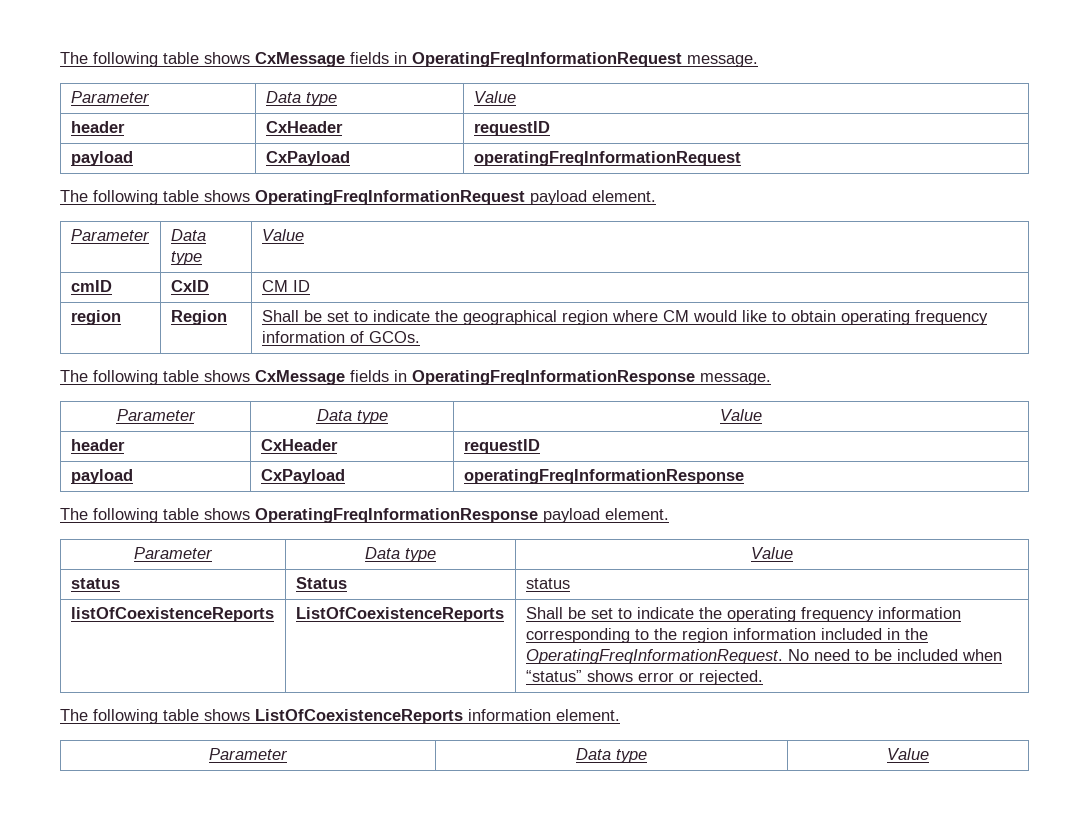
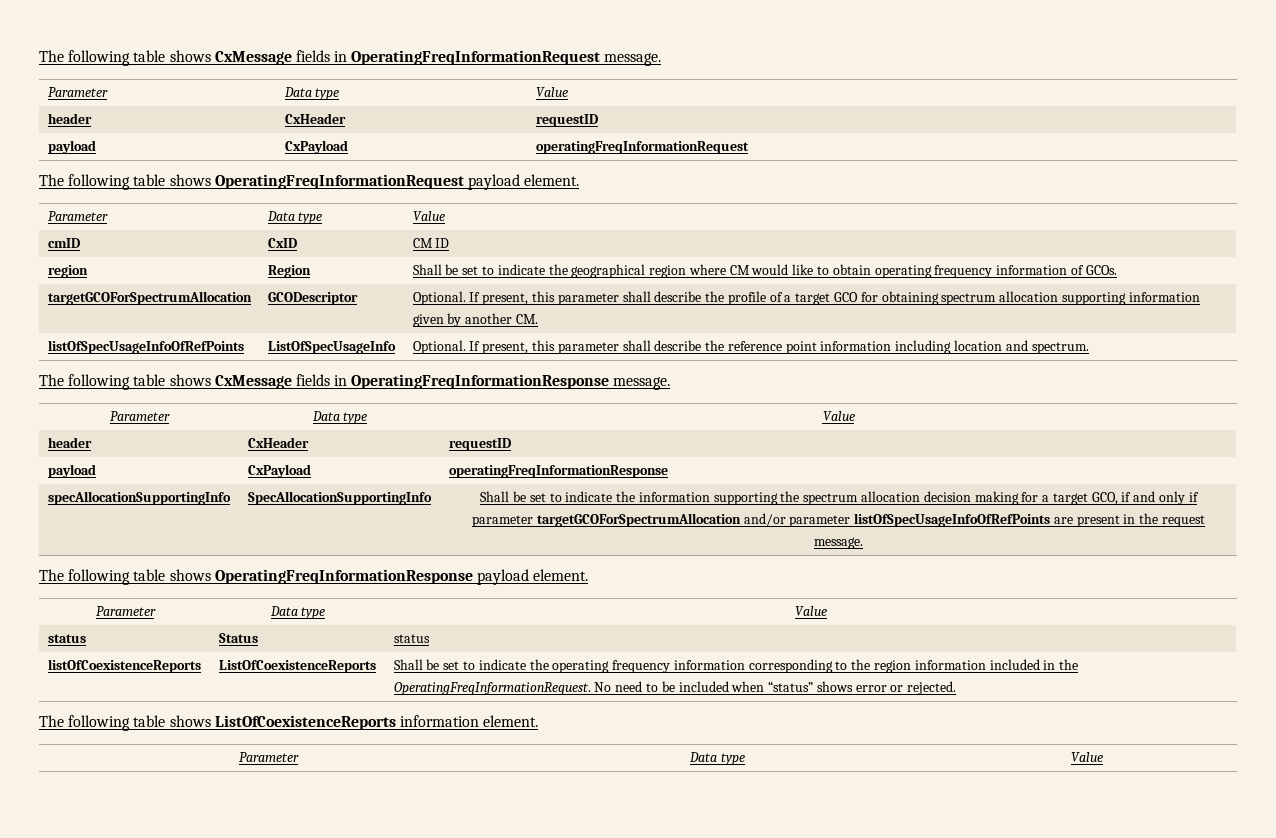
(420, 337) none -> [47,291,252,305] [267,292,358,305] [412,291,1200,305] [412,313,539,327] [47,340,244,354] [267,341,396,354] [412,340,1089,354] // targetGCOForSpectrumAllocation | GCODescriptor | Optional. If present, this parameter shall describe the profile of a target GCO for obtaining spectrum allocation supporting information given by another CM. // listOfSpecUsageInfoOfRefPoints | ListOfSpecUsageInfo | Optional. If present, this parameter shall describe the reference point information including location and spectrum.
(744, 476) none -> [47,491,231,505] [247,491,432,505] [480,491,1199,505] [471,513,1206,527] [814,537,863,549] // specAllocationSupportingInfo | SpecAllocationSupportingInfo | Shall be set to indicate the information supporting the spectrum allocation decision making for a target GCO, if and only if parameter targetGCOForSpectrumAllocation and/or parameter listOfSpecUsageInfoOfRefPoints are present in the request message.

